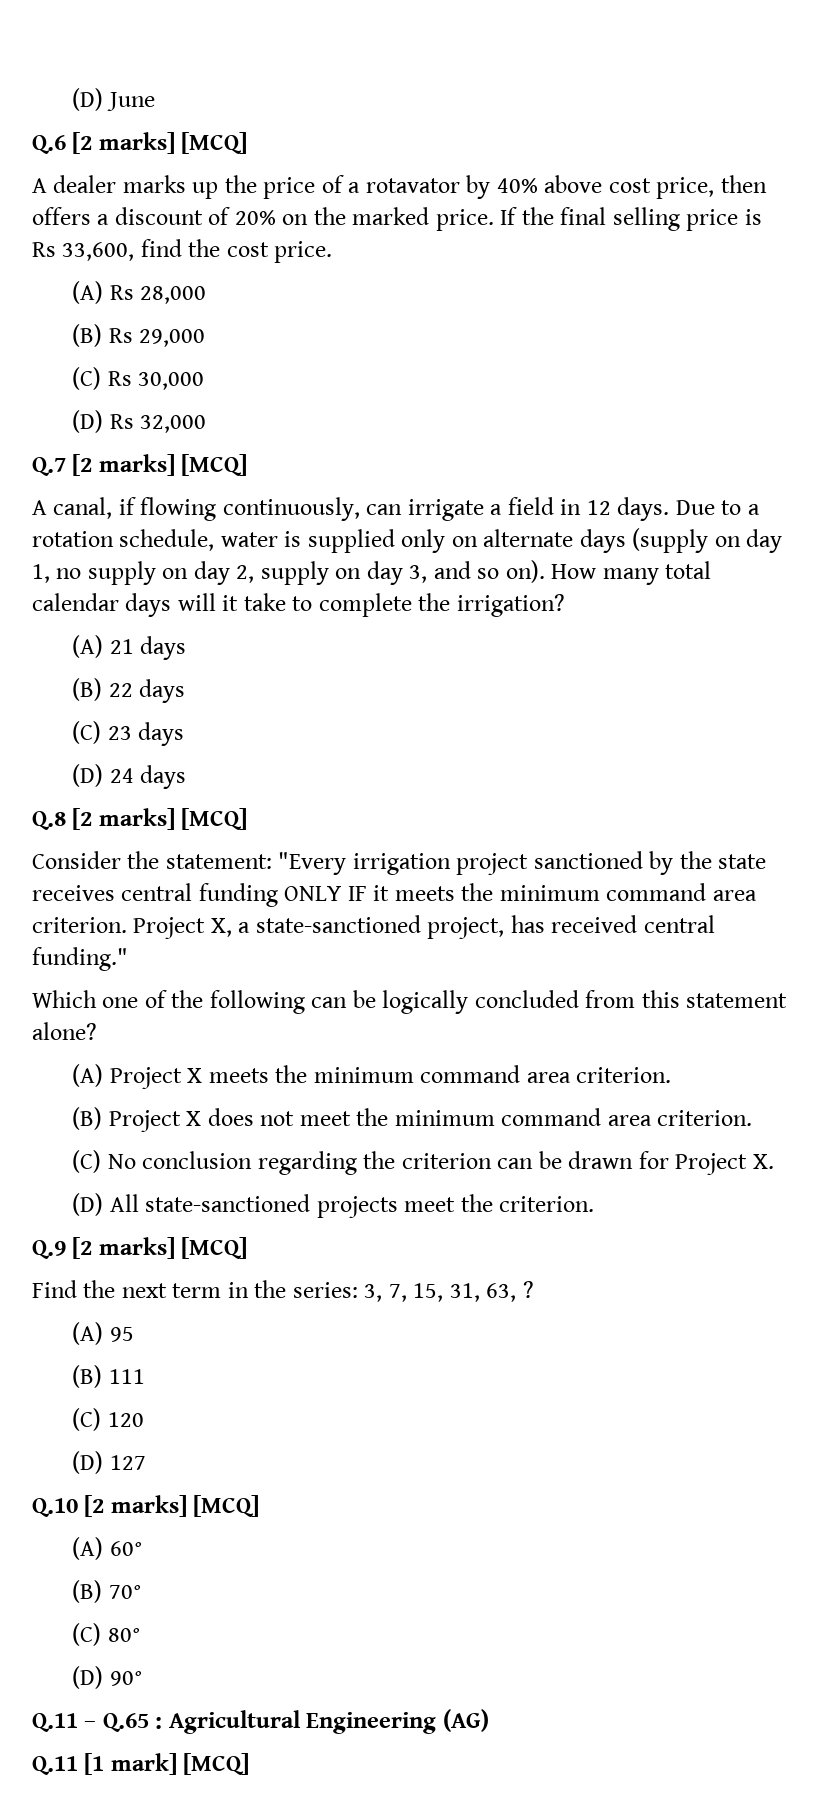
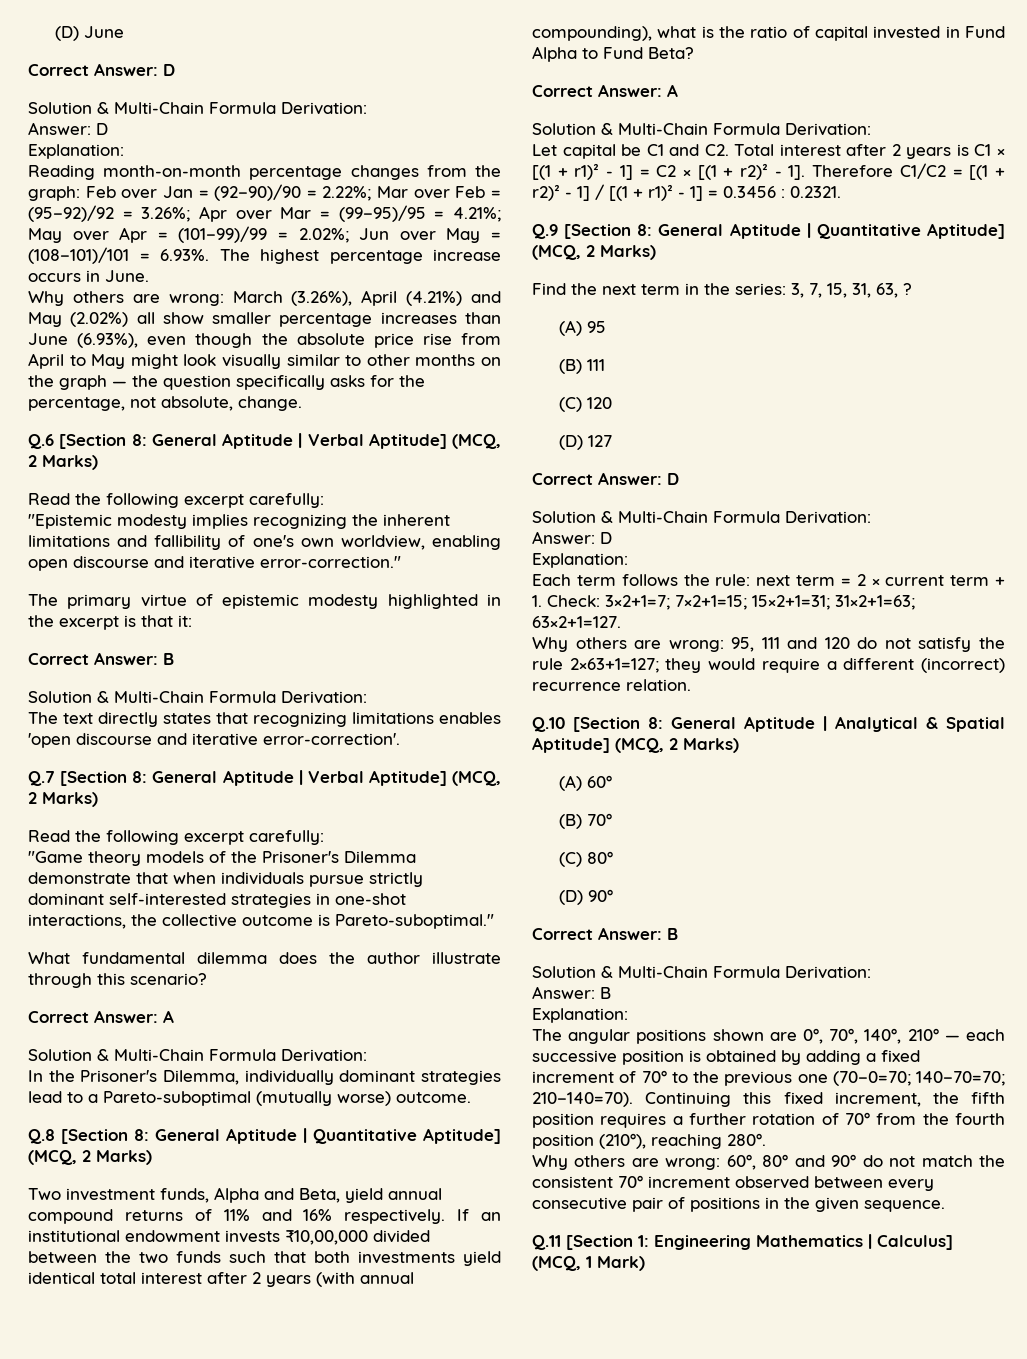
[32,132,248,154] [32,175,767,199] [32,207,762,231] [32,239,333,263] [72,281,207,304] [72,324,206,347] [72,367,205,390] [72,410,207,433] [32,454,248,476] [32,497,760,521] [32,528,783,553] [32,560,712,585] [32,593,565,617] [72,635,187,660] [72,678,186,703] [72,721,185,746] [72,764,187,789] [32,808,248,830] [32,851,767,875] [32,883,757,907] [32,915,715,939] [32,947,128,971] [32,990,788,1014] [32,1022,97,1040] [72,1064,672,1089] [72,1107,753,1132] [72,1150,774,1175] [72,1193,595,1218] [32,1237,248,1259] Q.6 [2 marks] [MCQ] // A dealer marks up the price of a rotavator by 40% above cost price, then offers a discount of 20% on the marked price. If the final selling price is Rs 33,600, find the cost price. // (A) Rs 28,000 // (B) Rs 29,000 // (C) Rs 30,000 // (D) Rs 32,000 // Q.7 [2 marks] [MCQ] // A canal, if flowing continuously, can irrigate a field in 12 days. Due to a rotation schedule, water is supplied only on alternate days (supply on day 1, no supply on day 2, supply on day 3, and so on). How many total calendar days will it take to complete the irrigation? // (A) 21 days // (B) 22 days // (C) 23 days // (D) 24 days // Q.8 [2 marks] [MCQ] // Consider the statement: "Every irrigation project sanctioned by the state receives central funding ONLY IF it meets the minimum command area criterion. Project X, a state-sanctioned project, has received central funding." // Which one of the following can be logically concluded from this statement alone? // (A) Project X meets the minimum command area criterion. // (B) Project X does not meet the minimum command area criterion. // (C) No conclusion regarding the criterion can be drawn for Project X. // (D) All state-sanctioned projects meet the criterion. // Q.9 [2 marks] [MCQ] -> [28,63,175,76] [28,102,367,115] [28,122,108,135] [28,144,124,159] [28,165,501,180] [28,184,501,201] [28,205,502,222] [28,226,502,243] [28,247,501,264] [28,270,149,282] [28,290,501,306] [28,312,501,327] [28,333,501,348] [28,353,502,369] [28,375,425,390] [28,396,302,411] [28,433,501,449] [28,455,98,470] [28,493,324,508] [28,514,450,529] [28,535,502,550] [28,556,401,571] [28,594,501,609] [28,615,192,630] [28,652,174,665] [28,691,367,704] [28,712,501,727] [28,733,400,748] [28,770,501,786] [28,792,98,807] [28,830,324,845] [28,851,416,866] [28,872,423,887] [28,893,406,908] [28,914,494,929] [28,952,501,964] [28,973,207,988] [28,1010,174,1023] [28,1049,367,1062] [28,1070,501,1085] [28,1091,471,1106] [28,1128,501,1144] [28,1150,152,1165] [28,1187,442,1203] [28,1209,501,1224] [28,1230,430,1245] [28,1251,501,1266] [28,1272,414,1287] [532,26,1005,41] [532,46,694,62] [532,84,678,97] [532,123,871,136] [532,144,1006,159] [532,163,1005,180] [532,184,841,201] [532,223,1005,239] [532,245,656,260] Correct Answer: D // Solution & Multi-Chain Formula Derivation: // Answer: D // Explanation: // Reading month-on-month percentage changes from the graph: Feb over Jan = (92−90)/90 = 2.22%; Mar over Feb = (95−92)/92 = 3.26%; Apr over Mar = (99−95)/95 = 4.21%; May over Apr = (101−99)/99 = 2.02%; Jun over May = (108−101)/101 = 6.93%. The highest percentage increase occurs in June. // Why others are wrong: March (3.26%), April (4.21%) and May (2.02%) all show smaller percentage increases than June (6.93%), even though the absolute price rise from April to May might look visually similar to other months on the graph — the question specifically asks for the percentage, not absolute, change. // Q.6 [Section 8: General Aptitude | Verbal Aptitude] (MCQ, 2 Marks) // Read the following excerpt carefully: // "Epistemic modesty implies recognizing the inherent limitations and fallibility of one's own worldview, enabling open discourse and iterative error-correction." // The primary virtue of epistemic modesty highlighted in the excerpt is that it: // Correct Answer: B // Solution & Multi-Chain Formula Derivation: // The text directly states that recognizing limitations enables 'open discourse and iterative error-correction'. // Q.7 [Section 8: General Aptitude | Verbal Aptitude] (MCQ, 2 Marks) // Read the following excerpt carefully: // "Game theory models of the Prisoner's Dilemma demonstrate that when individuals pursue strictly dominant self-interested strategies in one-shot interactions, the collective outcome is Pareto-suboptimal." // What fundamental dilemma does the author illustrate through this scenario? // Correct Answer: A // Solution & Multi-Chain Formula Derivation: // In the Prisoner's Dilemma, individually dominant strategies lead to a Pareto-suboptimal (mutually worse) outcome. // Q.8 [Section 8: General Aptitude | Quantitative Aptitude] (MCQ, 2 Marks) // Two investment funds, Alpha and Beta, yield annual compound returns of 11% and 16% respectively. If an institutional endowment invests ₹10,00,000 divided between the two funds such that both investments yield identical total interest after 2 years (with annual compounding), what is the ratio of capital invested in Fund Alpha to Fund Beta? // Correct Answer: A // Solution & Multi-Chain Formula Derivation: // Let capital be C1 and C2. Total interest after 2 years is C1 × [(1 + r1)² - 1] = C2 × [(1 + r2)² - 1]. Therefore C1/C2 = [(1 + r2)² - 1] / [(1 + r1)² - 1] = 0.3456 : 0.2321. // Q.9 [Section 8: General Aptitude | Quantitative Aptitude] (MCQ, 2 Marks)
[32,1495,260,1517] Q.10 [2 marks] [MCQ] -> [532,472,679,485] [532,511,871,524] [532,531,612,544] [532,553,628,568] [532,574,1005,586] [532,595,915,610] [532,616,621,628] [532,637,1005,652] [532,658,1005,673] [532,679,691,691] [532,716,1005,732] [532,737,739,753] Correct Answer: D // Solution & Multi-Chain Formula Derivation: // Answer: D // Explanation: // Each term follows the rule: next term = 2 × current term + 1. Check: 3×2+1=7; 7×2+1=15; 15×2+1=31; 31×2+1=63; 63×2+1=127. // Why others are wrong: 95, 111 and 120 do not satisfy the rule 2×63+1=127; they would require a different (incorrect) recurrence relation. // Q.10 [Section 8: General Aptitude | Analytical & Spatial Aptitude] (MCQ, 2 Marks)
[32,1709,489,1734] [32,1753,250,1775] Q.11 – Q.65 : Agricultural Engineering (AG) // Q.11 [1 mark] [MCQ] -> [532,927,678,940] [532,966,871,979] [532,986,611,999] [532,1008,628,1023] [532,1028,1005,1044] [532,1050,920,1065] [532,1070,1005,1086] [532,1092,1005,1107] [532,1112,1005,1128] [532,1133,766,1149] [532,1154,1005,1170] [532,1175,934,1191] [532,1197,945,1212] [532,1234,953,1250] [532,1256,645,1271] Correct Answer: B // Solution & Multi-Chain Formula Derivation: // Answer: B // Explanation: // The angular positions shown are 0°, 70°, 140°, 210° — each successive position is obtained by adding a fixed increment of 70° to the previous one (70−0=70; 140−70=70; 210−140=70). Continuing this fixed increment, the fifth position requires a further rotation of 70° from the fourth position (210°), reaching 280°. // Why others are wrong: 60°, 80° and 90° do not match the consistent 70° increment observed between every consecutive pair of positions in the given sequence. // Q.11 [Section 1: Engineering Mathematics | Calculus] (MCQ, 1 Mark)

